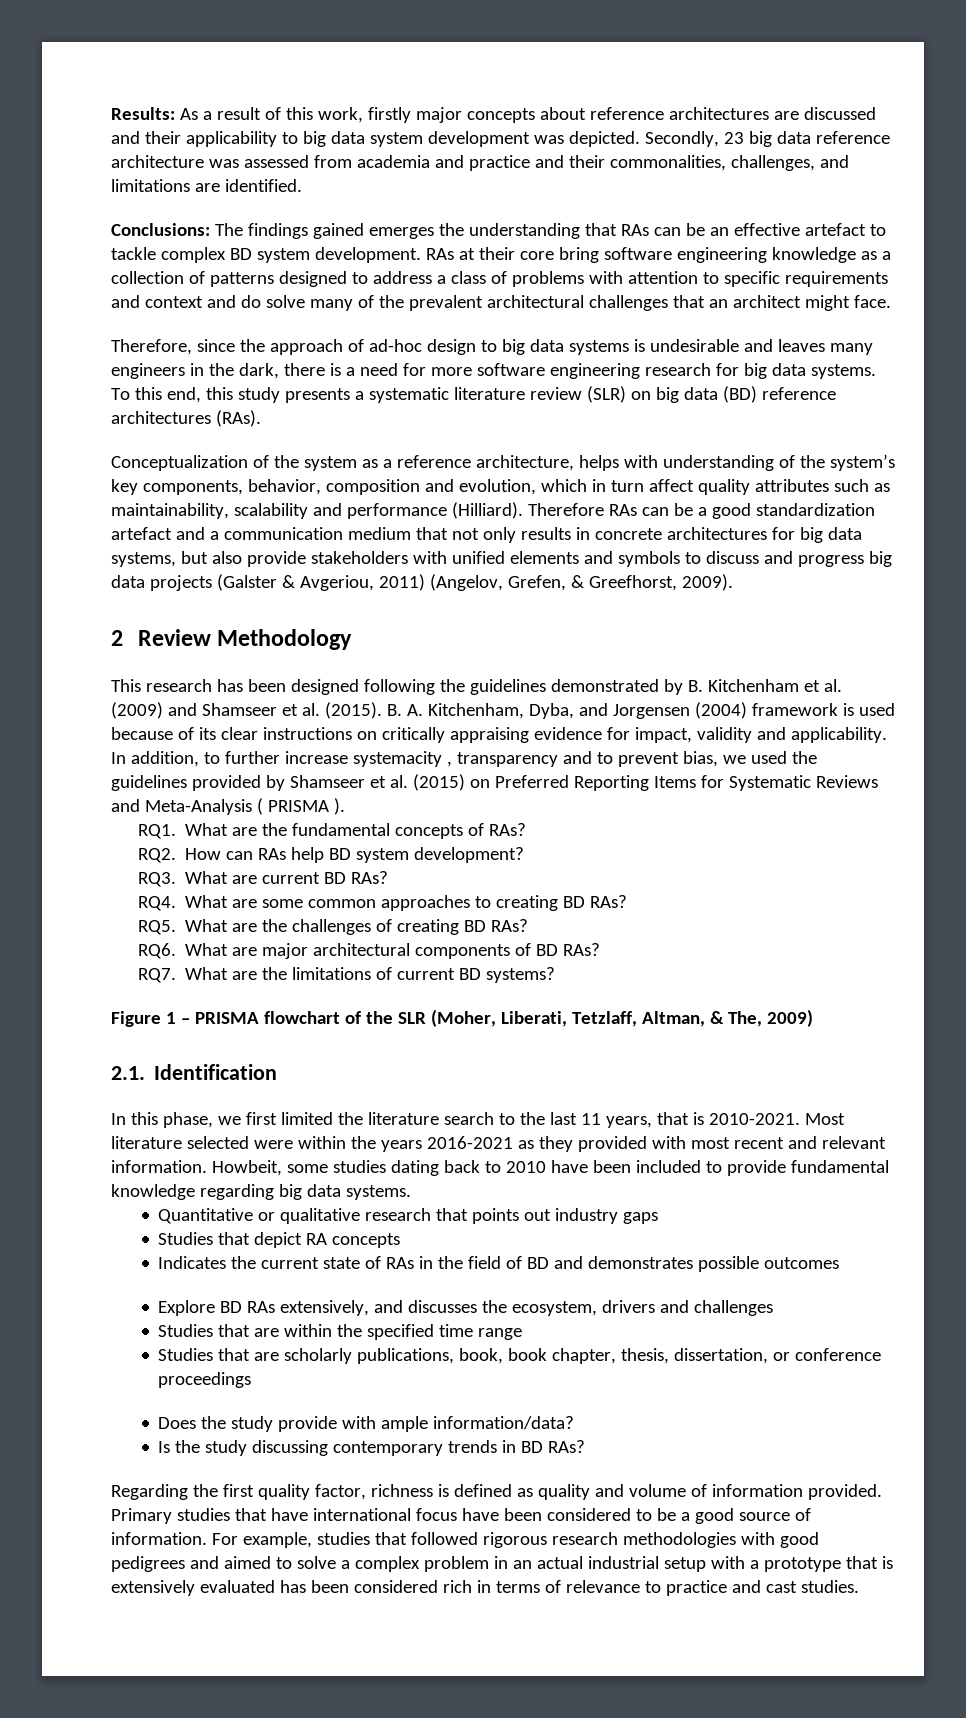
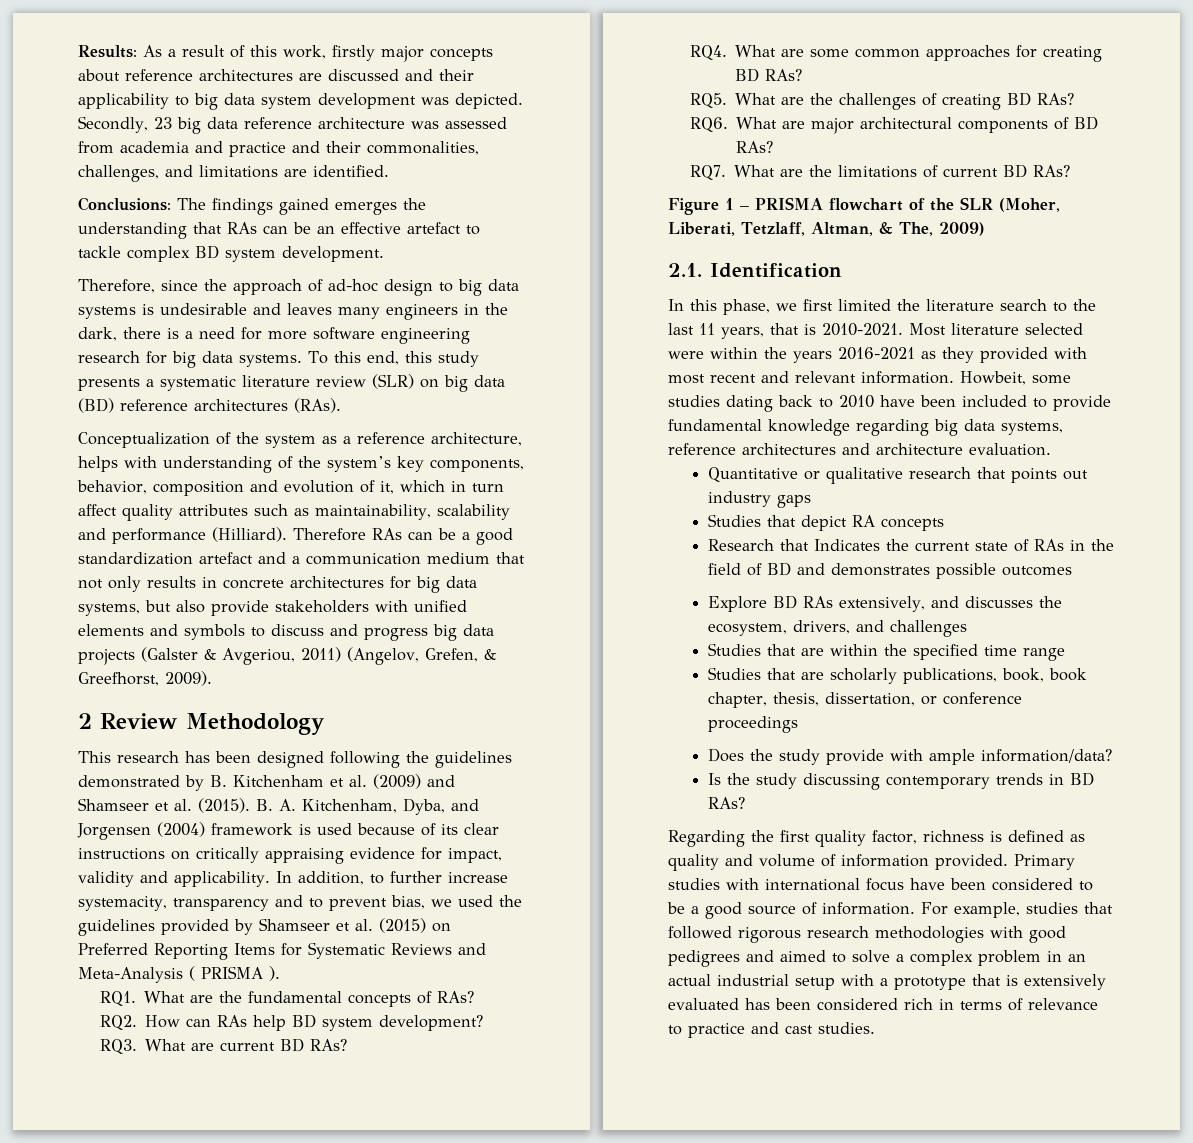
[425,247,891,263] [111,271,888,287] [111,295,891,311] RAs at their core bring software engineering knowledge as a collection of patterns designed to address a class of problems with attention to specific requirements and context and do solve many of the prevalent architectural challenges that an architect might face. -> (384, 254) none
[458,479,536,495] evolution, -> [284,480,394,494] evolution of it,
[352,751,452,767] systemacity , -> [78,896,167,911] systemacity,
[475,896,492,908] to -> [1016,45,1038,58] for
[486,967,556,983] systems? -> [1033,165,1071,177] RAs?
[345,1185,411,1200] systems. -> [1001,422,1063,435] [668,443,1051,456] systems, reference architectures and architecture evaluation.
(401, 1240) none -> [708,539,810,551] Research that
[602,1300,656,1313] drivers -> [793,620,851,634] drivers,
[234,1508,308,1521] that have -> [726,878,759,890] with

